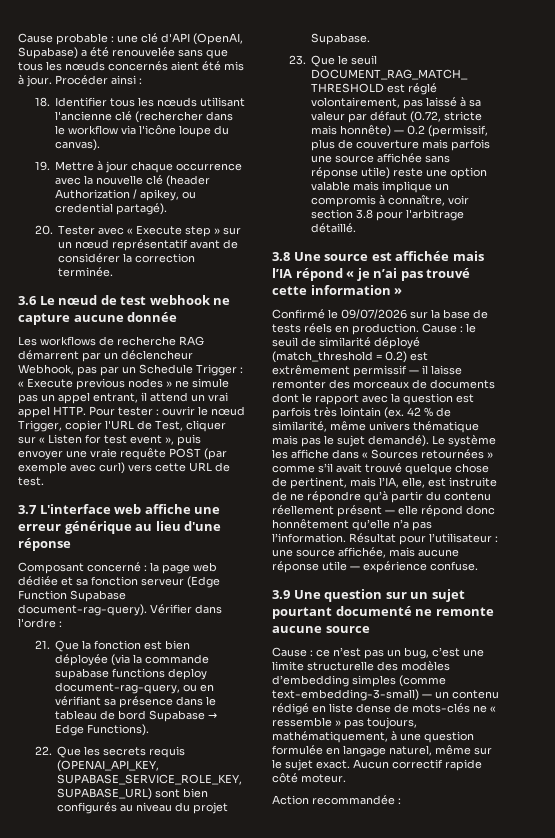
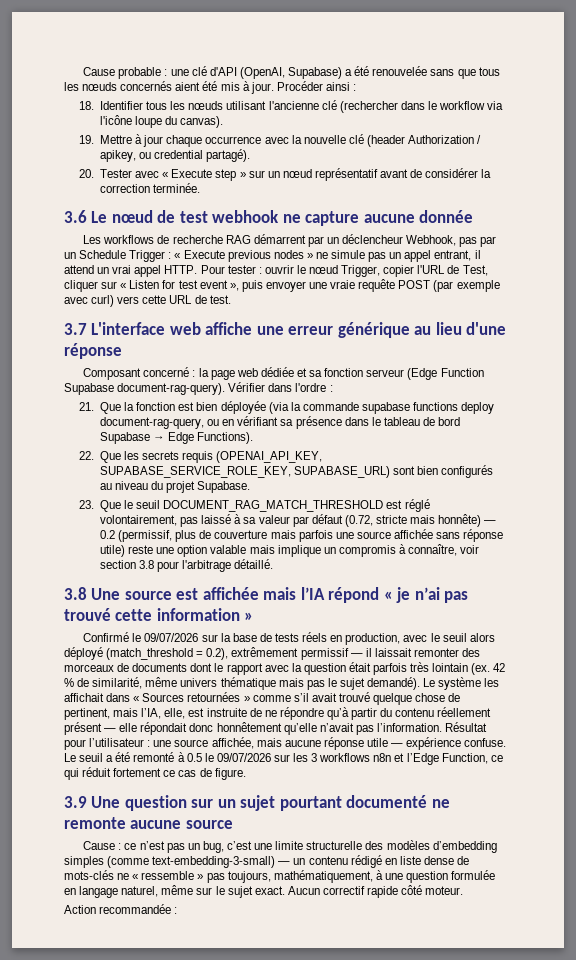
[352,323,476,335] [272,337,371,347] production. Cause : le seuil de similarité -> [345,633,495,645] production, avec le seuil alors
[385,351,428,363] 0.2) est -> [206,648,229,660] 0.2),
[431,365,462,375] laisse -> [374,648,412,657] laissait
[456,394,474,403] est -> [348,662,371,672] était
[291,449,329,459] affiche -> [64,693,104,702] affichait
[421,505,463,517] répond -> [140,722,188,735] répondait
[393,519,409,529] n’a -> [319,723,354,732] n’avait
(478, 566) none -> [64,752,503,765] [64,767,246,780] Le seuil a été remonté à 0.5 le 09/07/2026 sur les 3 workflows n8n et l’Edge Function, ce qui réduit fortement ce cas de figure.

